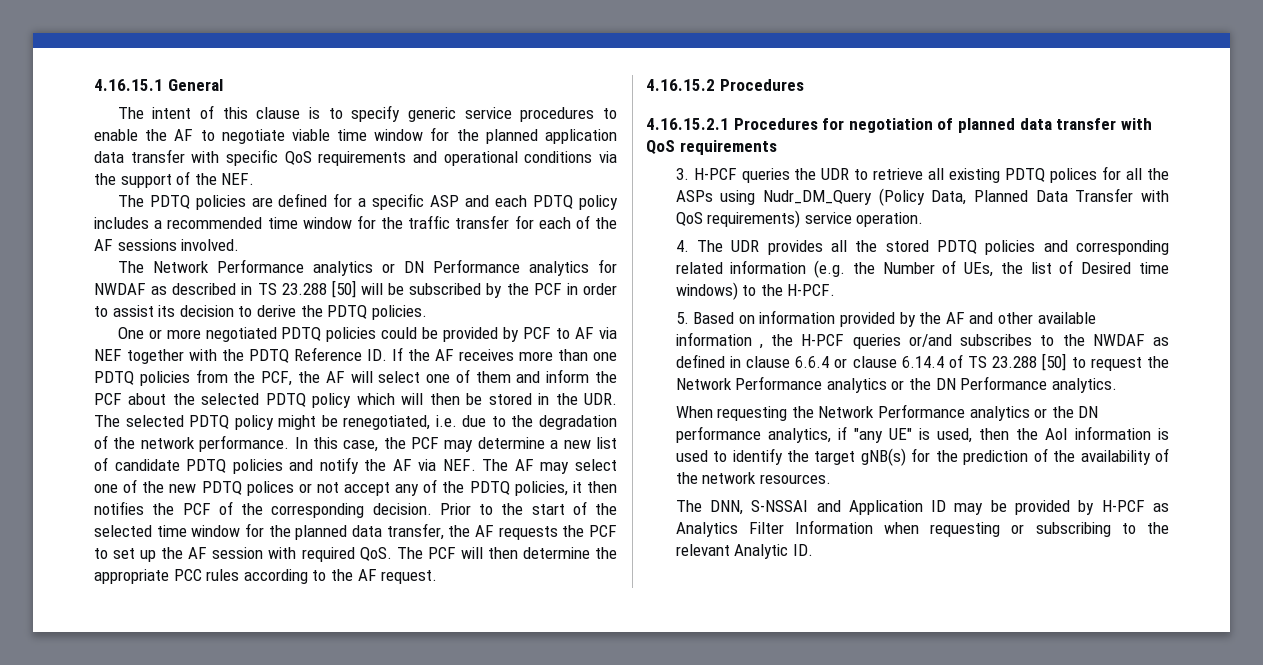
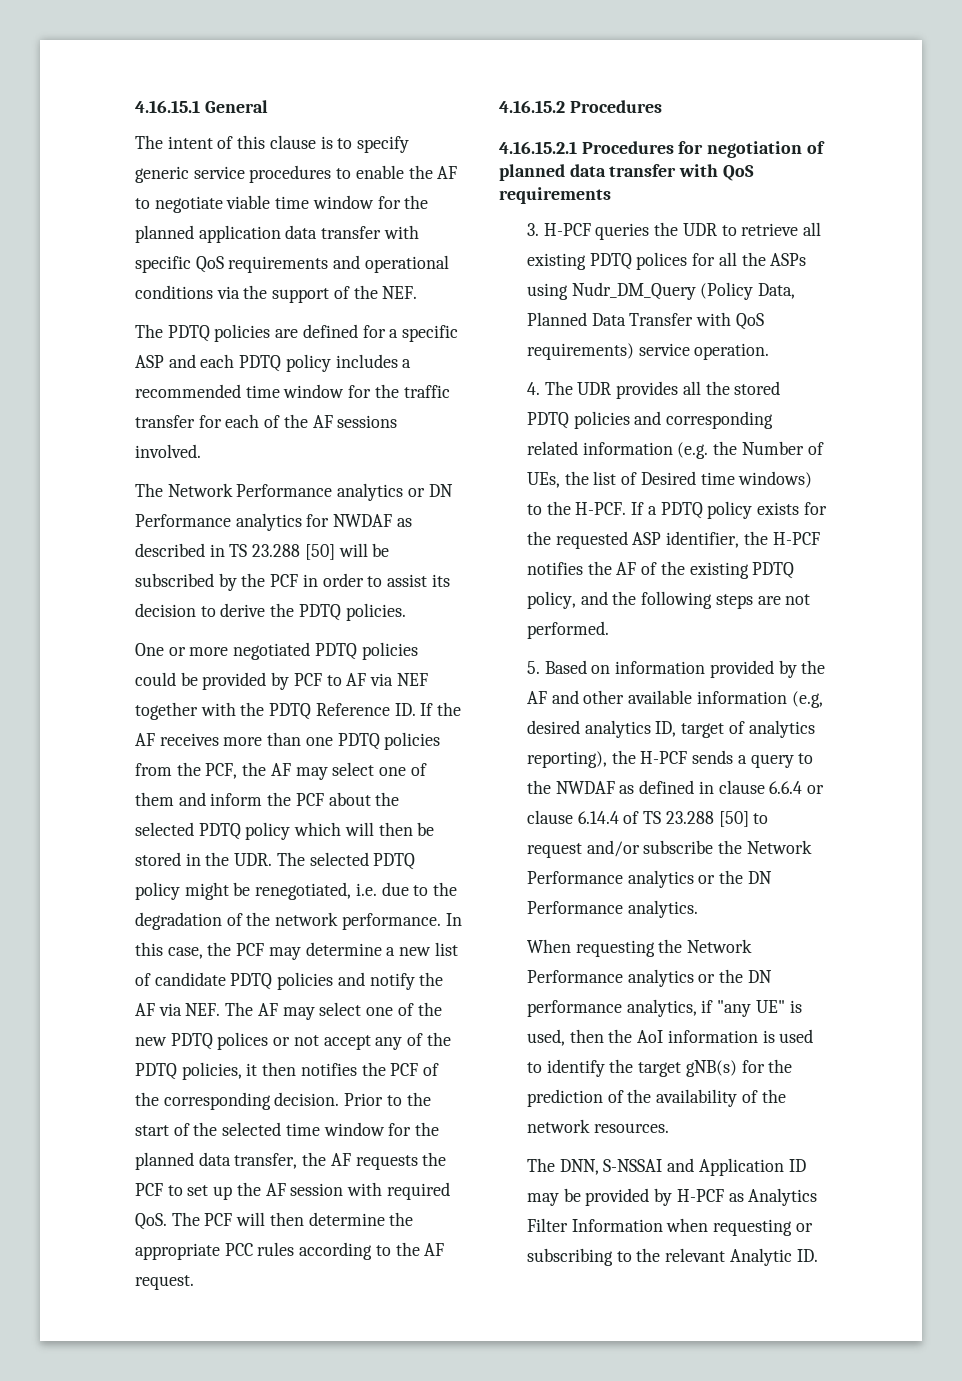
[350,371,373,383] will -> [295,767,328,780] may
(836, 290) none -> [631,501,827,519] [526,531,820,549] [526,561,795,579] [526,591,811,609] [526,621,609,639] If a PDTQ policy exists for the requested ASP identifier, the H-PCF notifies the AF of the existing PDTQ policy, and the following steps are not performed.
[758,334,1033,349] , the H-PCF queries or/and subscribes -> [791,691,823,708] [526,720,815,738] [526,750,794,768] (e.g, desired analytics ID, target of analytics reporting), the H-PCF sends a query
(1142, 364) none -> [586,840,714,857] and/or subscribe

